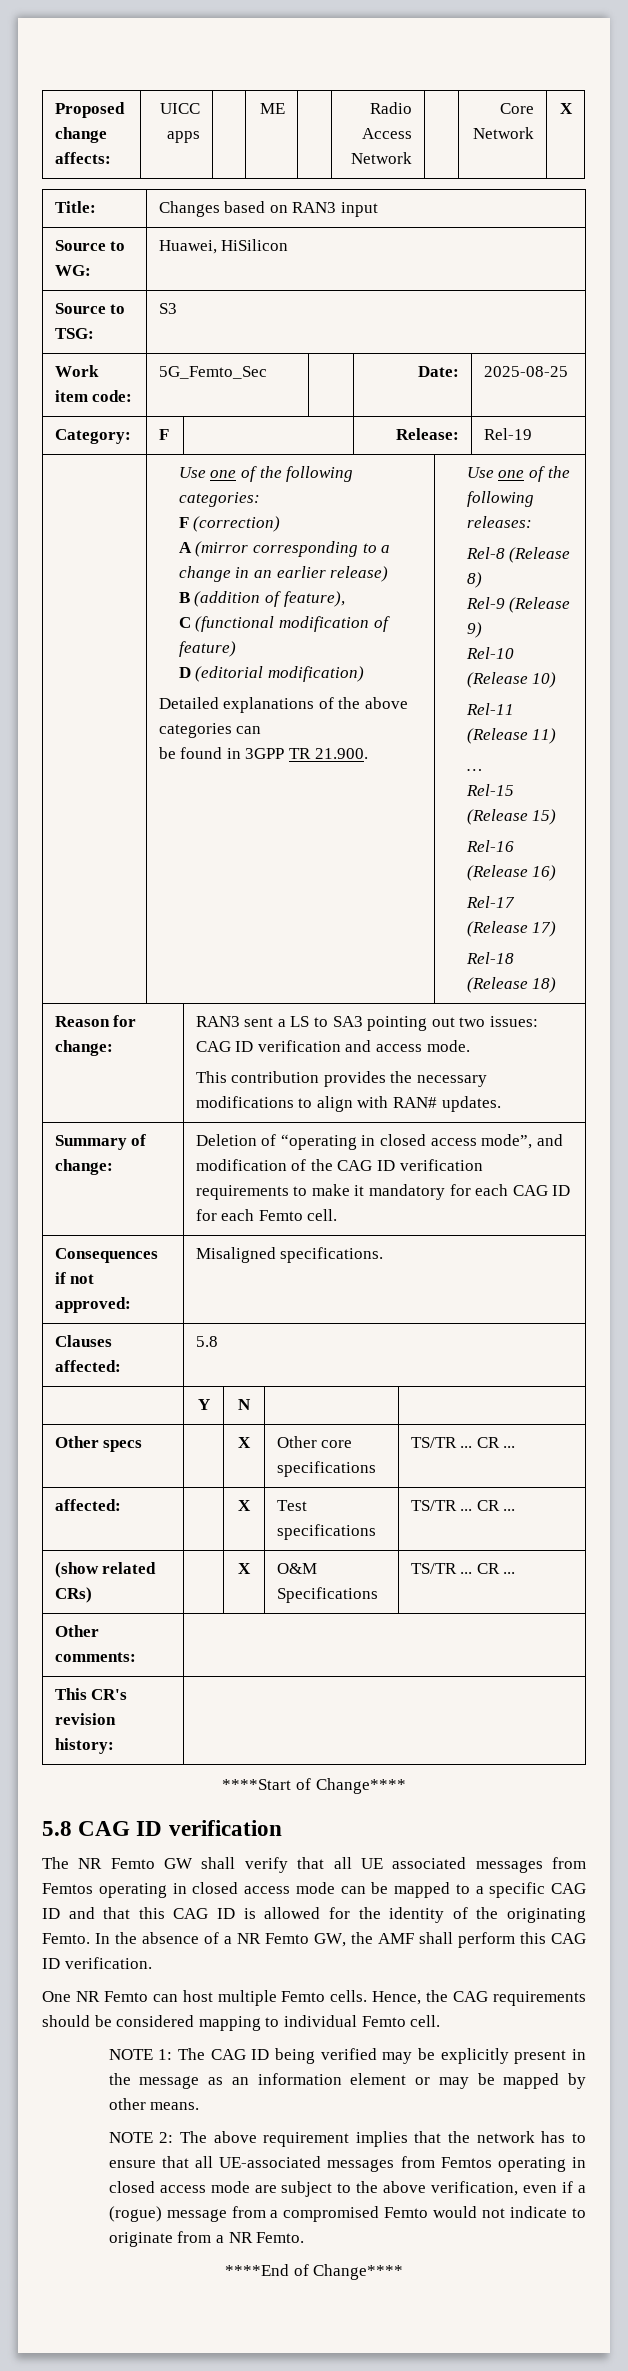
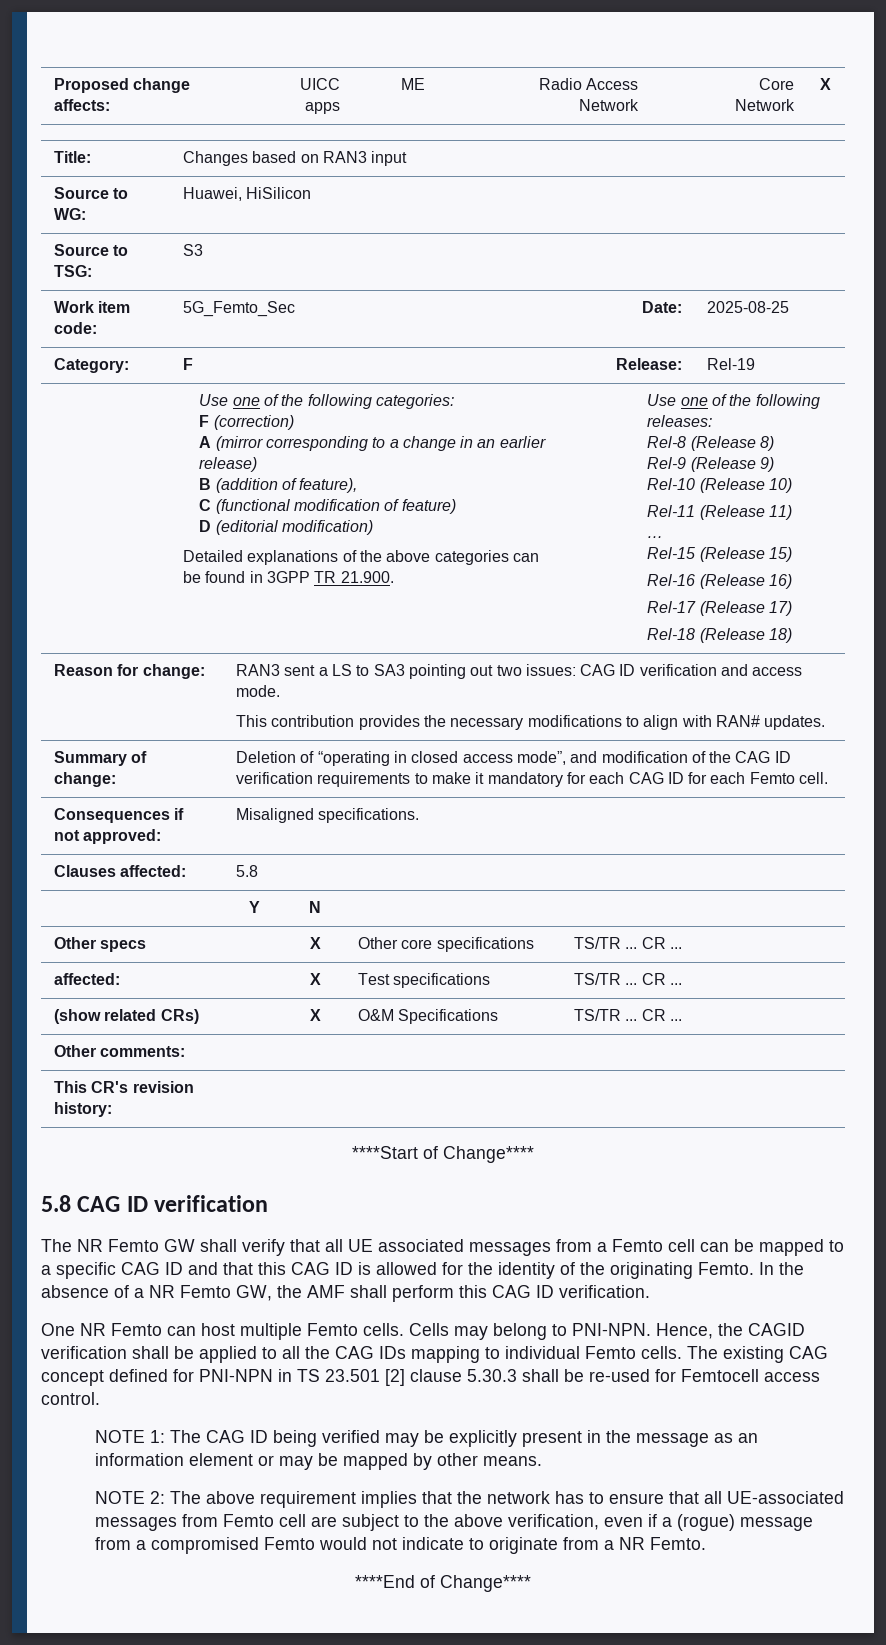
[42,1882,335,1898] Femtos operating in closed access mode -> [597,1239,695,1252] a Femto cell
[372,1990,587,2006] [42,2015,441,2031] Hence, the CAG requirements should be considered mapping to individual Femto cell. -> [409,1323,805,1340] [41,1346,828,1363] [41,1369,820,1386] [41,1392,100,1405] Cells may belong to PNI-NPN. Hence, the CAGID verification shall be applied to all the CAG IDs mapping to individual Femto cells. The existing CAG concept defined for PNI-NPN in TS 23.501 [2] clause 5.30.3 shall be re-used for Femtocell access control.
[440,2157,586,2172] [108,2181,250,2193] Femtos operating in closed access mode -> [223,1514,307,1527] Femto cell

